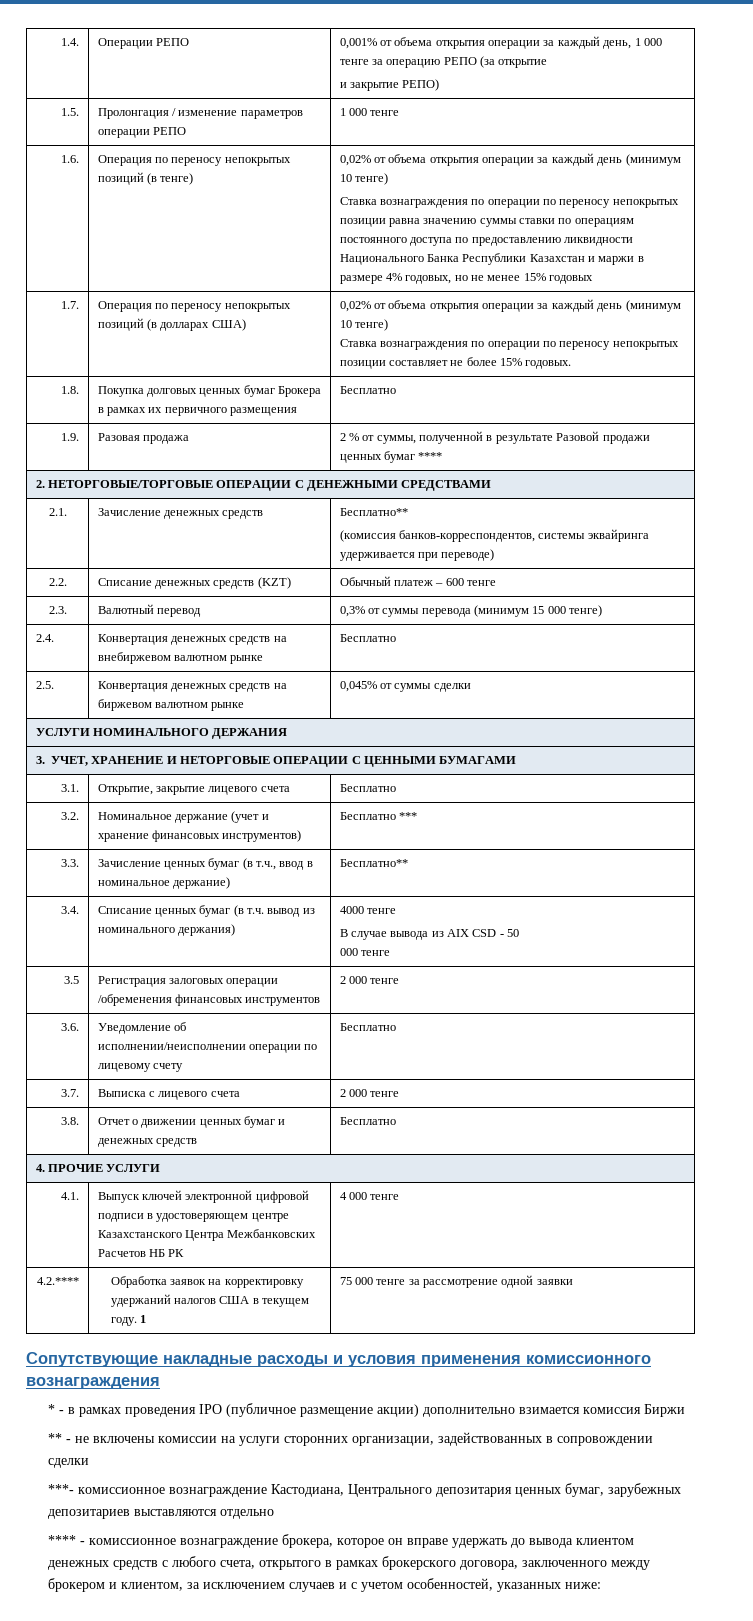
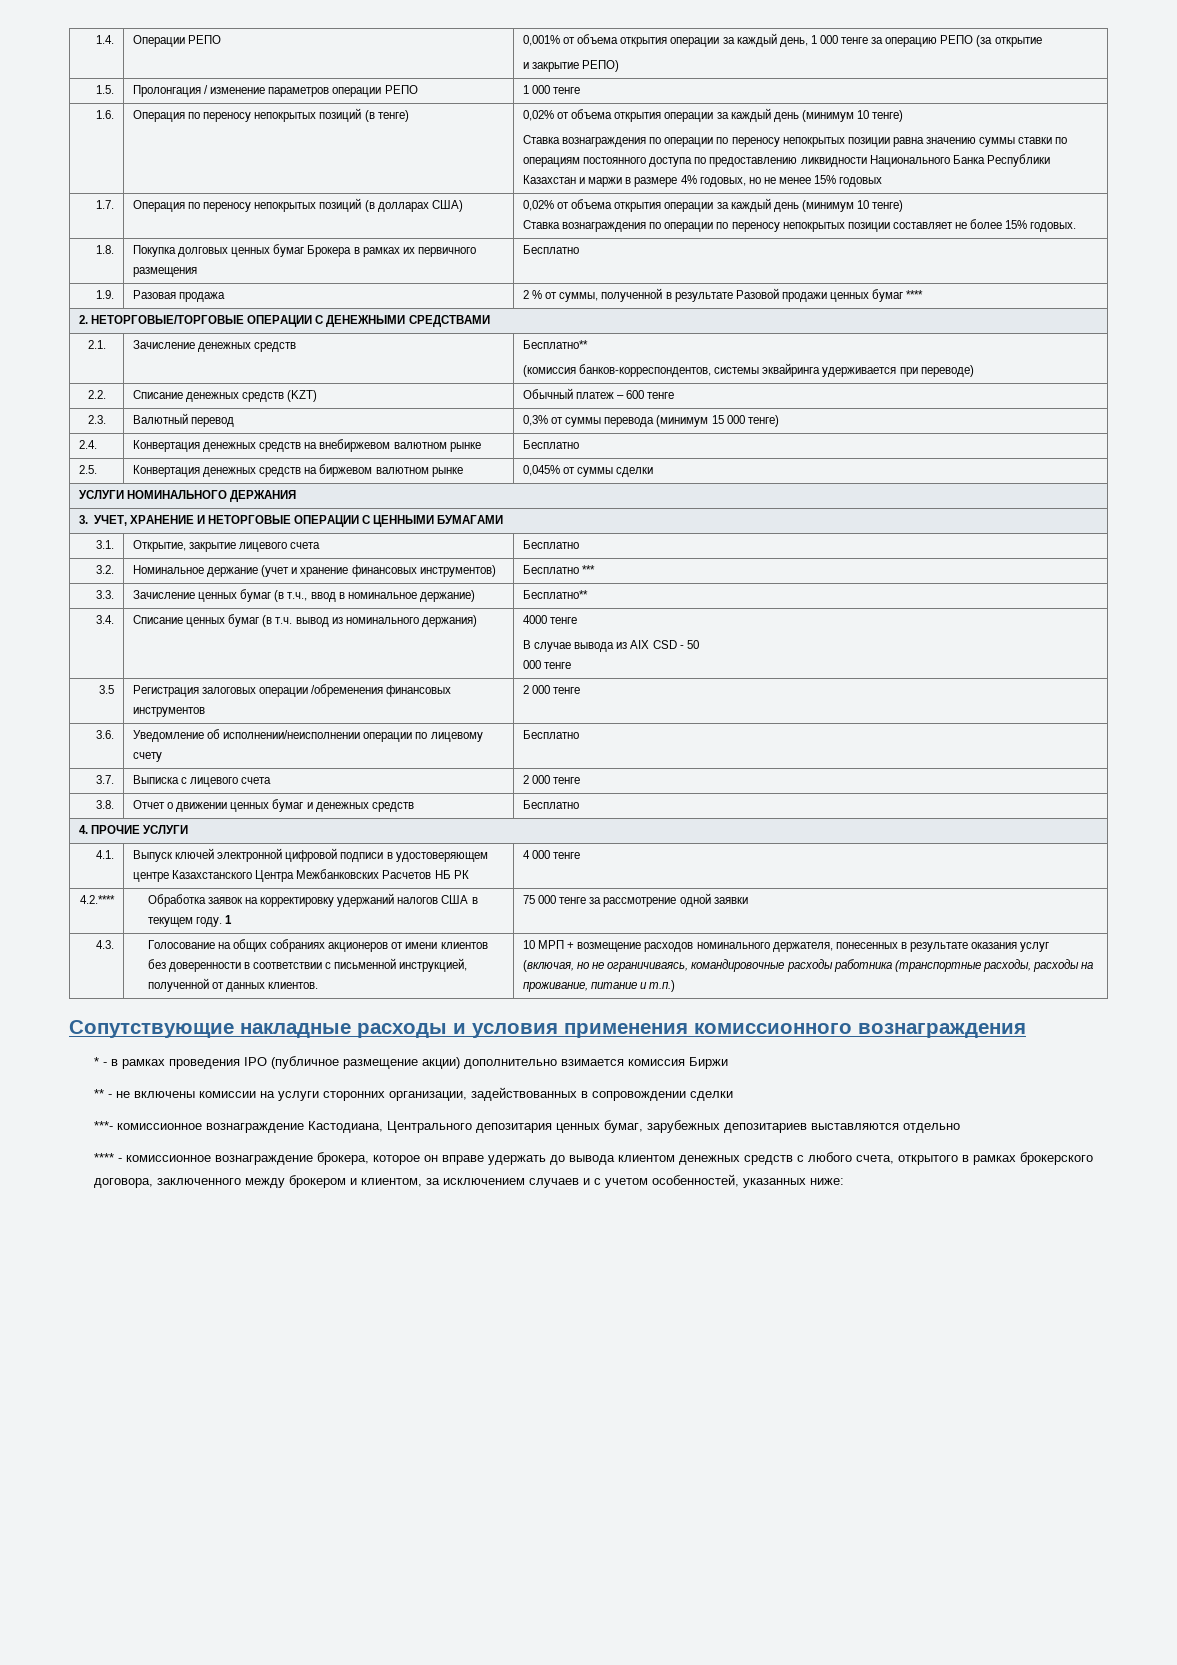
(573, 1282) none -> [96,940,115,949] [147,939,488,952] [147,958,468,972] [147,978,319,992] [522,940,1050,952] [522,959,1094,972] [522,980,676,992] // 4.3. | Голосование на общих собраниях акционеров от имени клиентов без доверенности в соответствии с письменной инструкцией, полученной от данных клиентов. | 10 МРП + возмещение расходов номинального держателя, понесенных в результате оказания услуг (включая, но не ограничиваясь, командировочные расходы работника (транспортные расходы, расходы на проживание, питание и т.п.)

